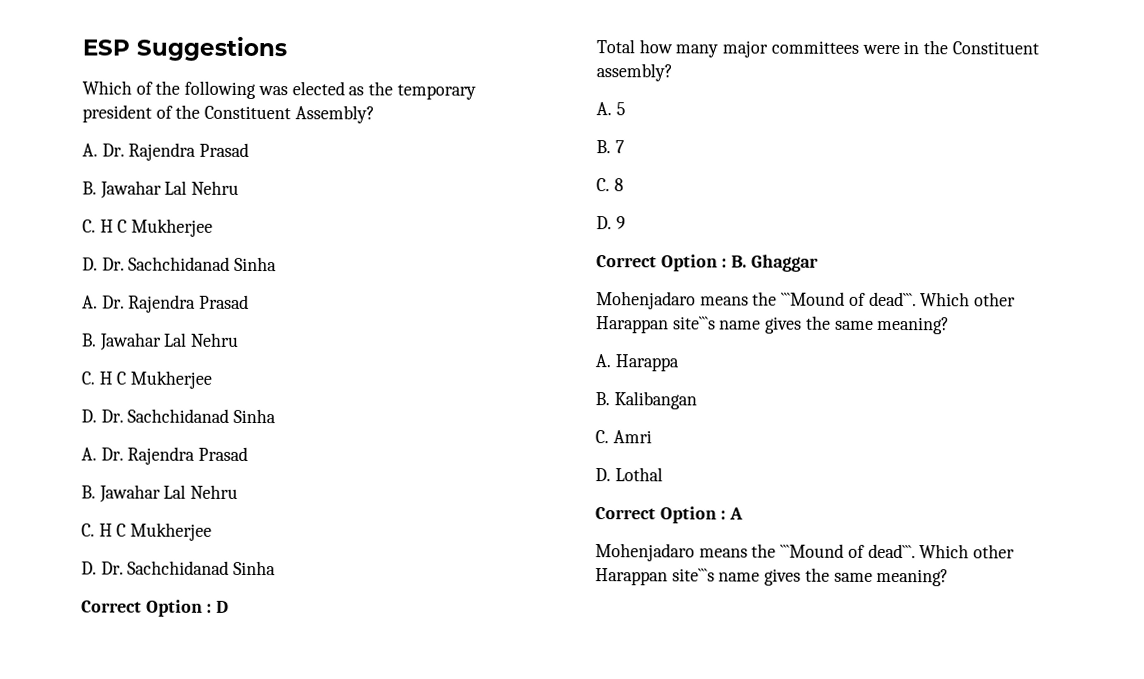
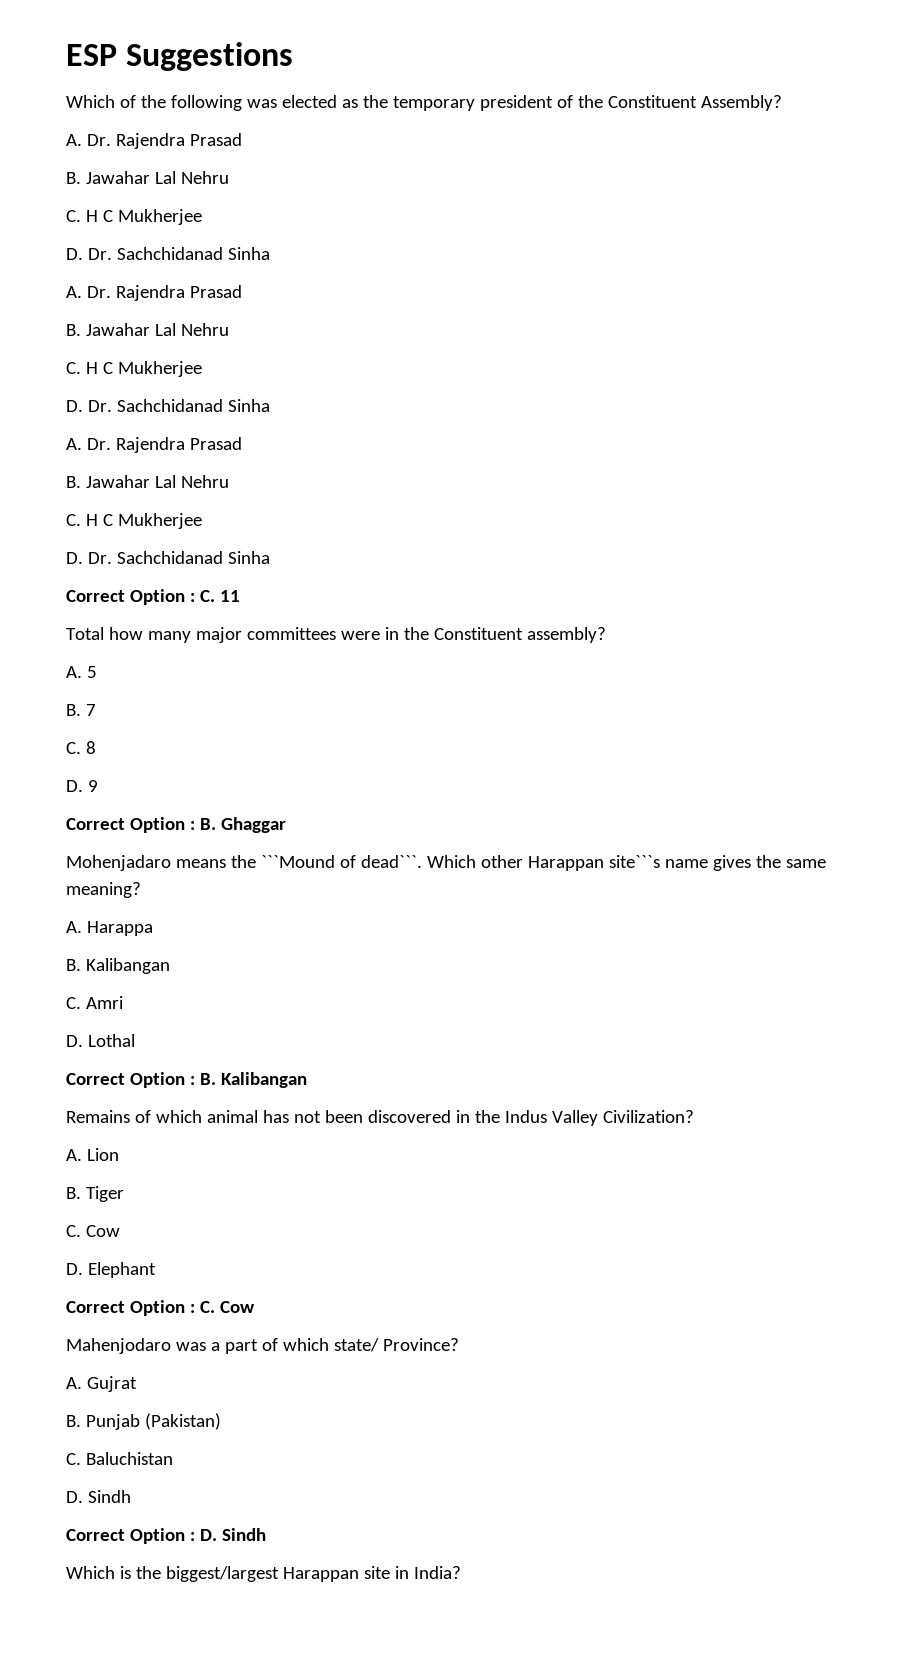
[216,600,230,613] D -> [199,590,240,602] C. 11
[729,507,744,520] [595,543,1016,562] [595,567,950,587] A // Mohenjadaro means the ```Mound of dead```. Which other Harappan site```s name gives the same meaning? -> [199,1072,307,1088] [66,1110,694,1126] [66,1148,119,1161] [66,1186,124,1202] [66,1225,120,1237] [66,1262,156,1278] [66,1300,255,1316] [66,1338,459,1354] [66,1376,137,1392] [66,1413,221,1430] [66,1452,173,1465] [66,1490,131,1503] [66,1528,266,1544] [66,1566,461,1582] B. Kalibangan // Remains of which animal has not been discovered in the Indus Valley Civilization? // A. Lion // B. Tiger // C. Cow // D. Elephant // Correct Option : C. Cow // Mahenjodaro was a part of which state/ Province? // A. Gujrat // B. Punjab (Pakistan) // C. Baluchistan // D. Sindh // Correct Option : D. Sindh // Which is the biggest/largest Harappan site in India?

